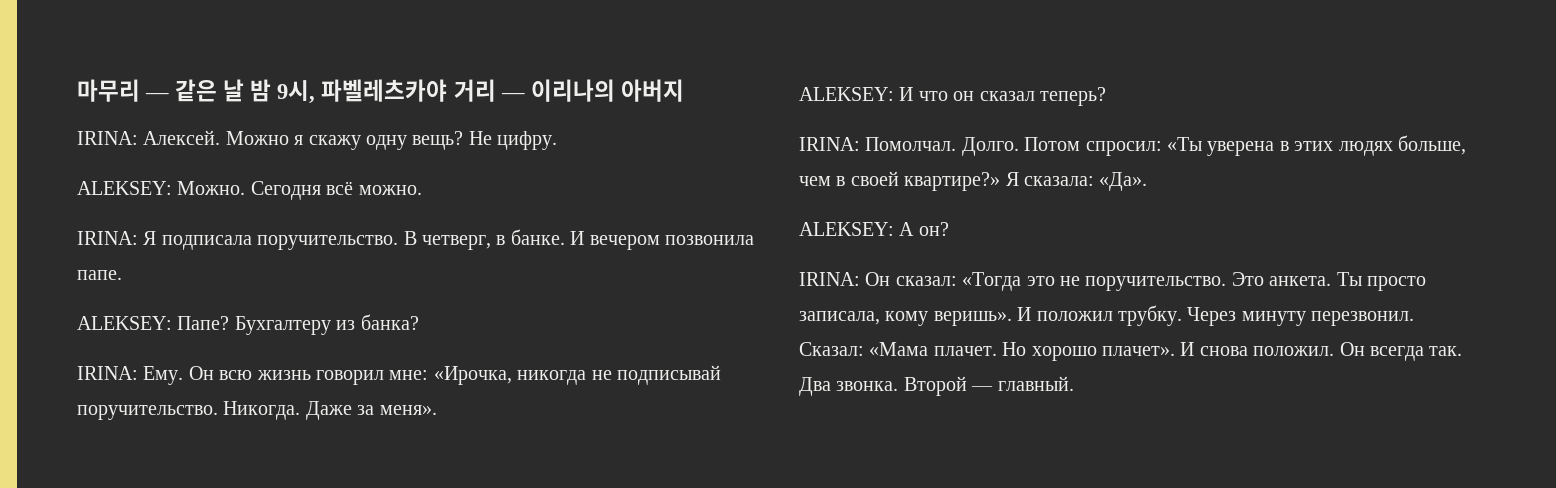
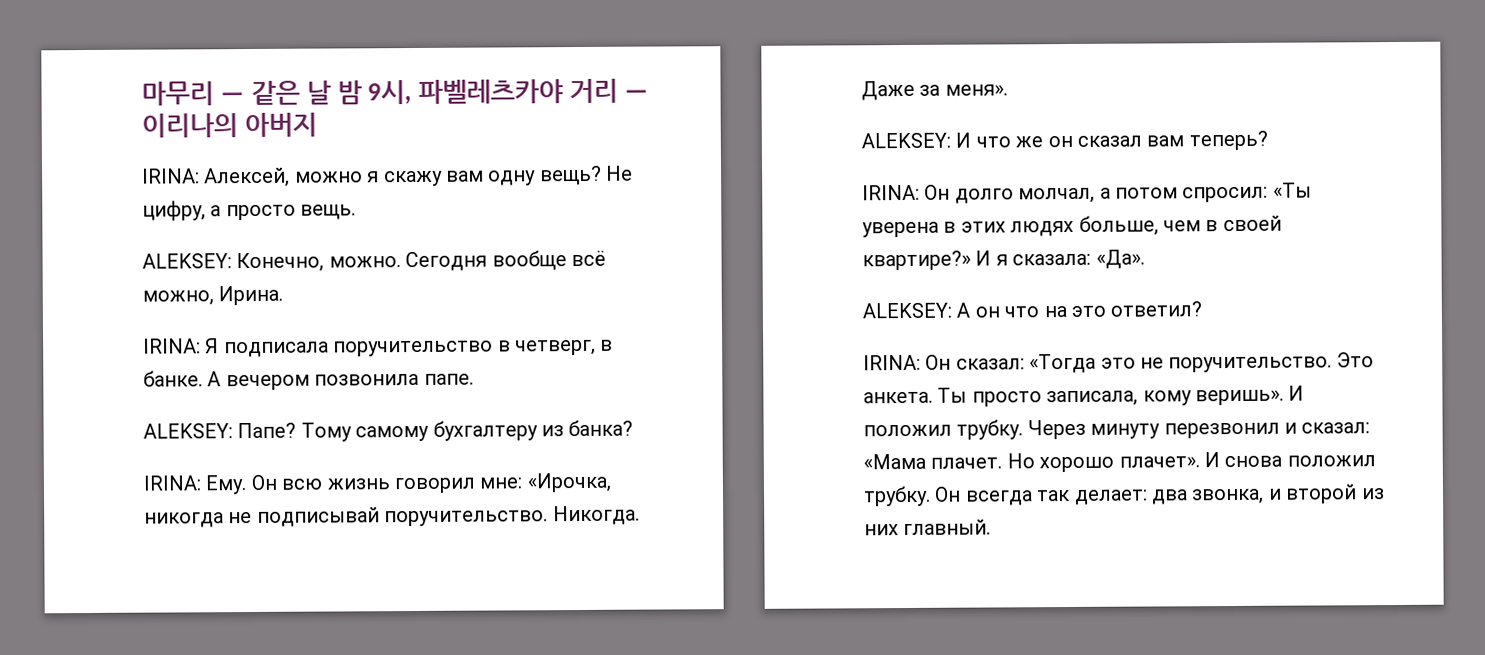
[143,130,289,145] Алексей. Можно -> [204,167,363,188] Алексей, можно
(361, 142) none -> [446,170,484,182] вам
[497,131,558,150] [77,181,422,200] цифру. // ALEKSEY: Можно. Сегодня всё можно. -> [142,200,357,221] [142,250,606,273] [142,285,284,306] цифру, а просто вещь. // ALEKSEY: Конечно, можно. Сегодня вообще всё можно, Ирина.
[257,231,417,250] поручительство. В -> [333,340,511,357] поручительство в
[570,231,585,245] И -> [207,371,222,387] А
[234,316,331,335] Бухгалтеру -> [300,420,538,442] Тому самому бухгалтеру
(948, 96) none -> [1015,136,1044,148] же
(1035, 96) none -> [1146,135,1185,147] вам
[865,137,1081,156] Помолчал. Долго. Потом -> [924,184,1178,204] Он долго молчал, а потом
[1005,172,1019,186] Я -> [975,250,1008,266] И я
[918,222,949,236] он? -> [974,301,1203,318] он что на это ответил?
[1311,311,1415,326] [799,342,864,356] перезвонил. Сказал: -> [1163,422,1371,439] перезвонил и сказал:
[1253,342,1463,361] [799,376,994,396] положил. Он всегда так. Два звонка. Второй — -> [1286,455,1376,467] [863,484,1385,507] [864,524,899,536] положил трубку. Он всегда так делает: два звонка, и второй из них

